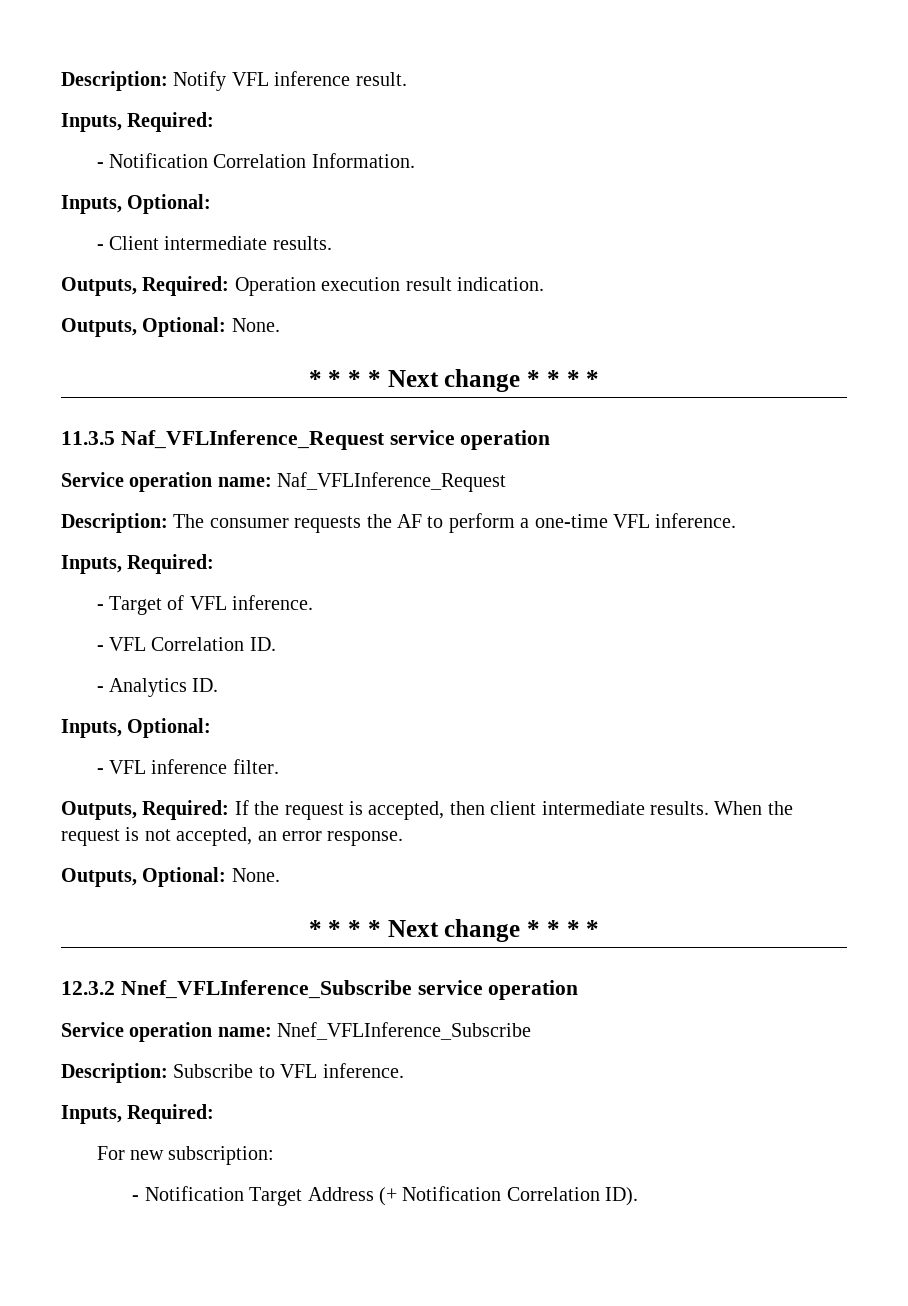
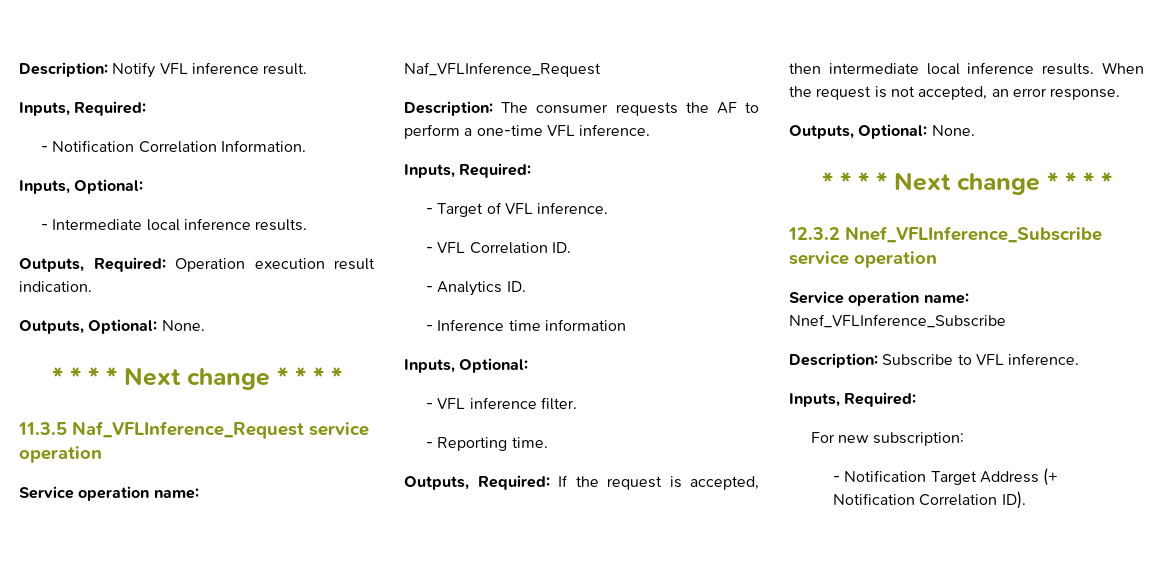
[109,236,268,250] Client intermediate -> [52,218,251,231] Intermediate local inference
(219, 685) none -> [426,319,626,331] // - Inference time information
(279, 766) none -> [426,437,548,451] // - Reporting time.
[490,801,645,815] client intermediate -> [828,62,1035,75] intermediate local inference

